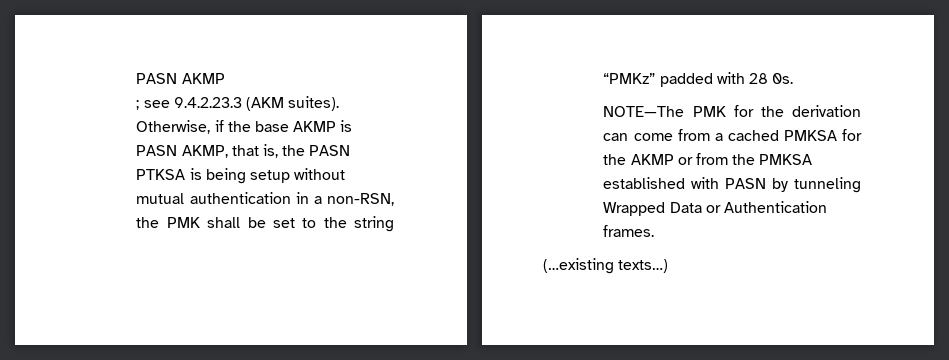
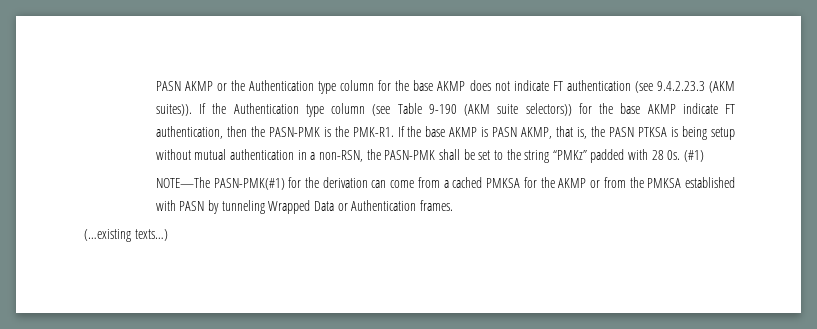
[136,96,340,111] [136,120,224,134] // ; see 9.4.2.23.3 (AKM suites). Otherwise, if -> [216,80,736,94] [155,103,735,117] [155,126,405,139] or the Authentication type column for the base AKMP does not indicate FT authentication (see 9.4.2.23.3 (AKM suites)). If the Authentication type column (see Table 9-190 (AKM suite selectors)) for the base AKMP indicate FT authentication, then the PASN-PMK is the PMK-R1. If
[166,217,200,228] PMK -> [384,150,436,160] PASN-PMK
(794, 78) none -> [684,150,705,162] (#1)
[692,106,726,117] PMK -> [213,178,285,190] PASN-PMK(#1)

